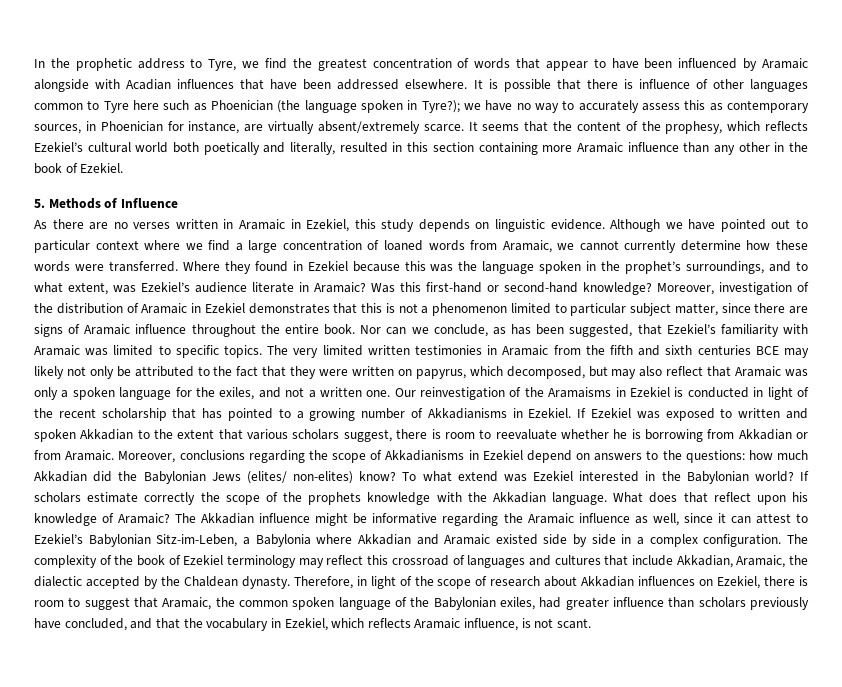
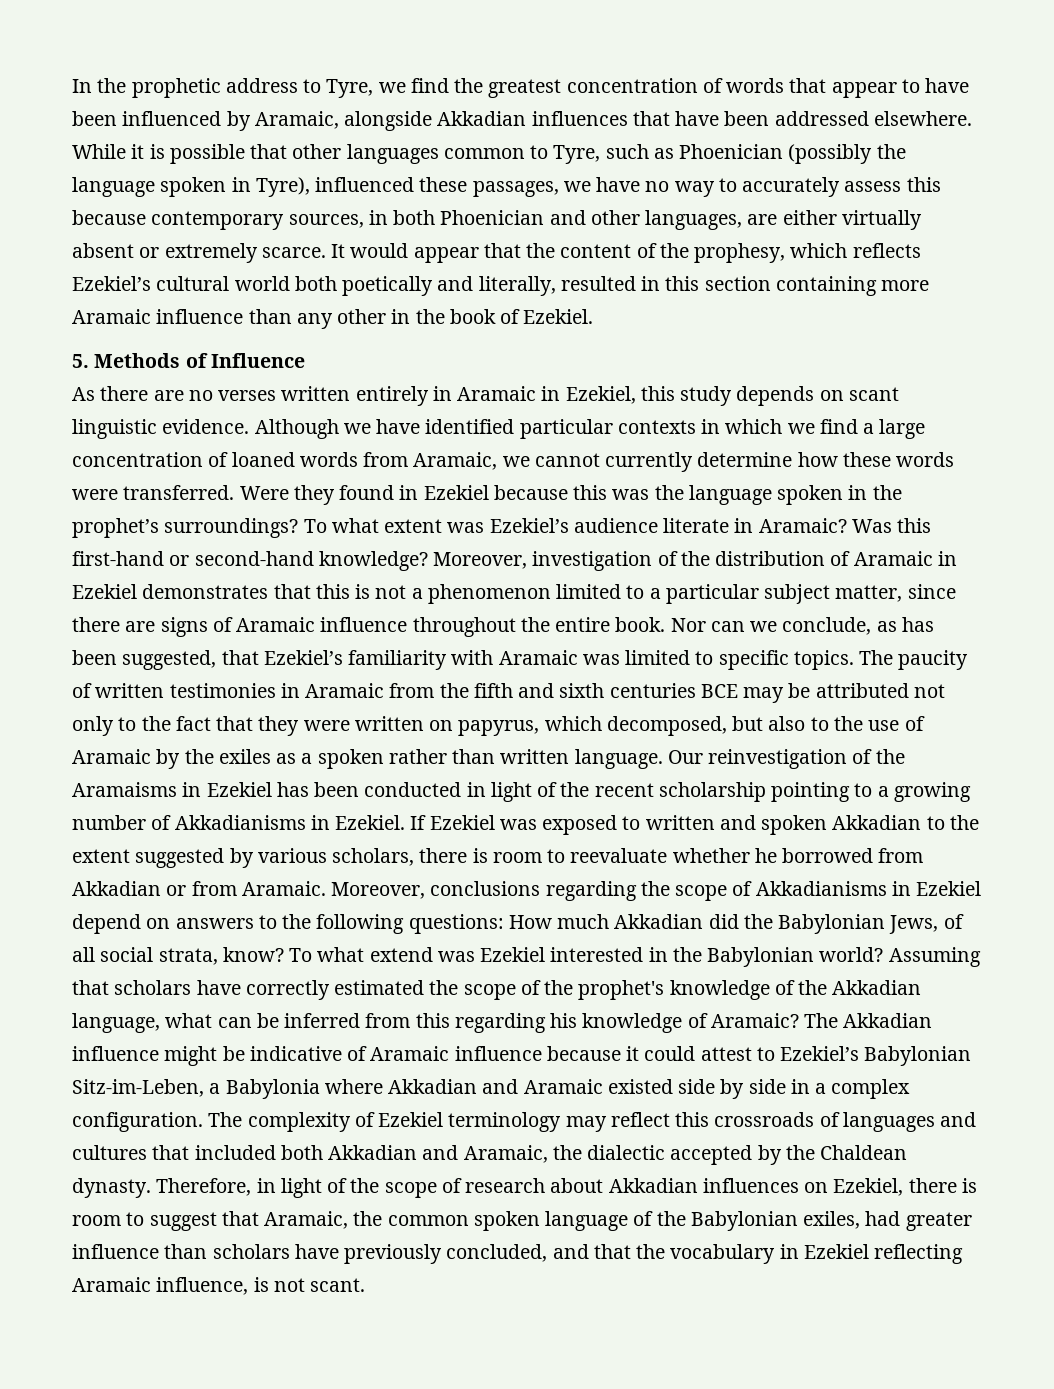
[762,58,809,69] [34,79,172,92] Aramaic alongside with Acadian -> [254,111,527,131] Aramaic, alongside Akkadian
[473,79,483,89] It -> [72,144,145,159] While it
[586,79,708,89] there is influence of -> (288, 151) none
[103,100,160,113] Tyre here -> [553,145,601,164] Tyre,
[277,100,460,113] (the language spoken in Tyre?); -> [788,144,906,164] [72,177,559,197] (possibly the language spoken in Tyre), influenced these passages,
[709,103,723,111] as -> [72,210,146,225] because
[100,121,520,134] Phoenician for instance, are virtually absent/extremely scarce. It seems -> [393,210,922,230] [72,243,479,263] both Phoenician and other languages, are either virtually absent or extremely scarce. It would appear
(218, 224) none -> [355,386,429,406] entirely
(490, 225) none -> [848,387,899,401] scant
[720,219,808,232] [34,240,181,253] pointed out to particular context where -> [425,419,783,439] identified particular contexts in which
[182,261,220,271] Where -> [239,486,289,500] Were
[686,261,808,274] [34,282,108,295] surroundings, and to what extent, -> [164,518,443,538] surroundings? To what extent
(567, 308) none -> [649,588,661,599] a
[293,345,363,358] very limited -> [898,650,969,670] [72,683,92,698] paucity of
[34,366,194,379] likely not only be attributed -> [788,683,945,698] [72,716,114,736] be attributed not only
[611,366,808,379] [34,387,391,400] may also reflect that Aramaic was only a spoken language for the exiles, and not a written one. -> [768,716,925,731] [72,749,663,769] also to the use of Aramaic by the exiles as a spoken rather than written language.
[674,387,684,397] is -> [276,782,360,797] has been
[172,408,273,421] that has pointed -> [771,782,851,802] pointing
[218,429,392,442] that various scholars suggest, -> [135,848,415,868] suggested by various scholars,
[631,429,703,442] is borrowing -> [782,848,874,863] borrowed
[685,450,773,463] questions: how -> [316,914,552,934] following questions: How
[211,471,353,484] Jews (elites/ non-elites) -> [889,914,964,934] [72,947,218,965] Jews, of all social strata,
[799,471,809,481] [34,492,786,505] If scholars estimate correctly the scope of the prophets knowledge with the Akkadian language. What does that reflect upon -> [888,947,981,967] [72,980,922,1000] [72,1013,546,1033] Assuming that scholars have correctly estimated the scope of the prophet's knowledge of the Akkadian language, what can be inferred from this regarding
[372,513,751,526] informative regarding the Aramaic influence as well, since it can -> [249,1046,696,1061] indicative of Aramaic influence because it could
[114,555,181,566] the book of -> (375, 1119) none
[391,555,449,566] crossroad -> [714,1112,815,1127] crossroads
[631,555,733,568] include Akkadian, -> [194,1145,459,1160] included both Akkadian and
[750,597,810,610] [34,618,61,629] previously have -> [294,1244,443,1264] have previously
[284,618,411,631] Ezekiel, which reflects -> [803,1244,964,1264] Ezekiel reflecting

